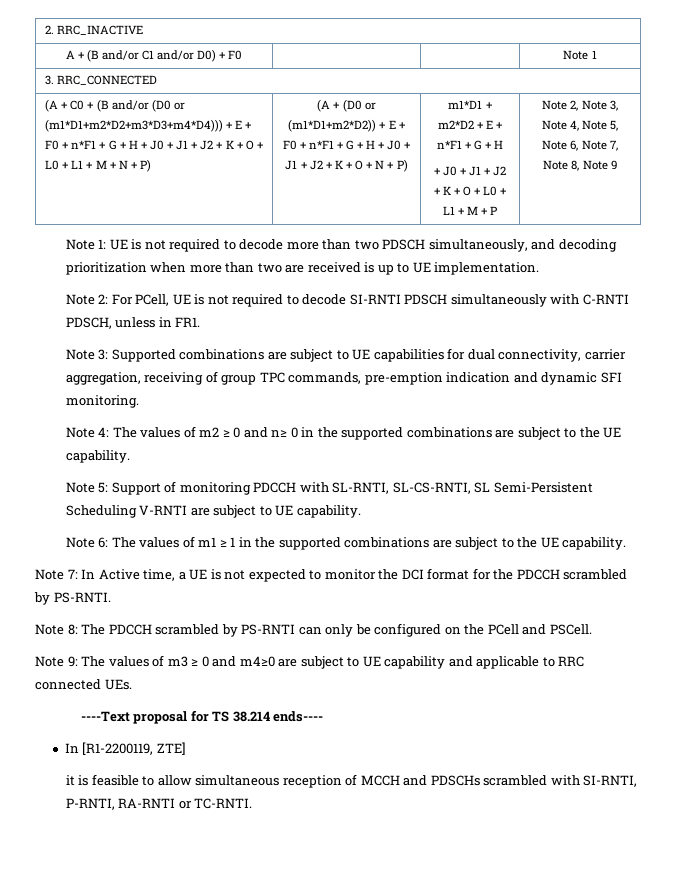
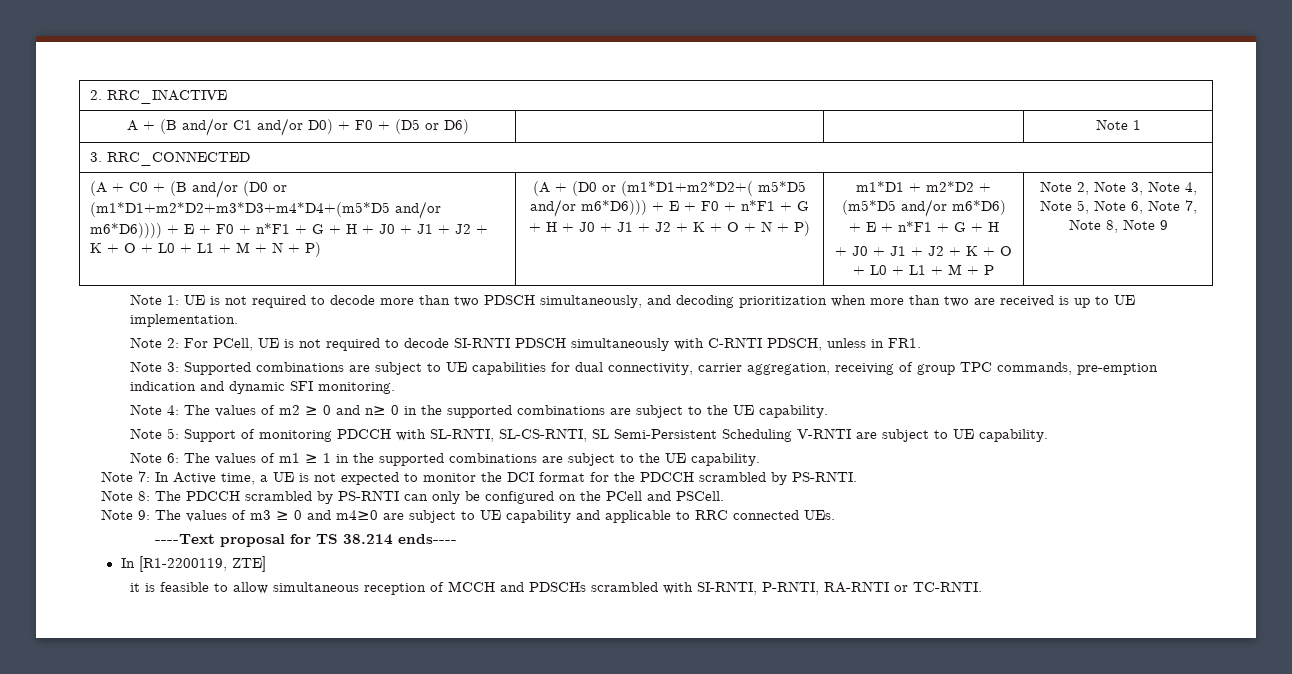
(243, 55) none -> [377,119,469,134] + (D5 or D6)
[45,119,224,132] (m1*D1+m2*D2+m3*D3+m4*D4))) -> [90,201,442,219] [90,223,163,238] (m1*D1+m2*D2+m3*D3+m4*D4+(m5*D5 and/or m6*D6))))
[288,119,377,132] (m1*D1+m2*D2)) -> [621,181,806,196] [530,199,647,217] (m1*D1+m2*D2+( m5*D5 and/or m6*D6)))
(483, 125) none -> [841,199,1006,217] [848,223,861,232] (m5*D5 and/or m6*D6) +

